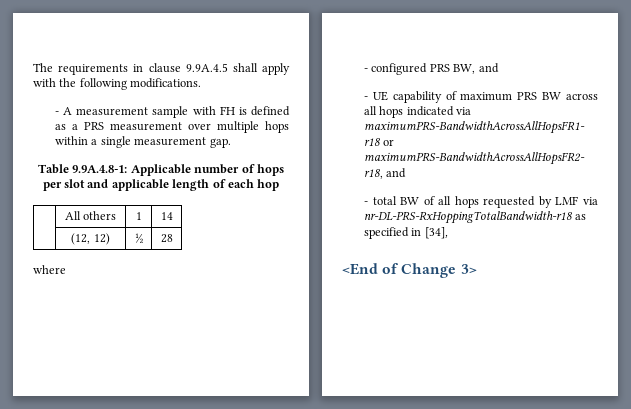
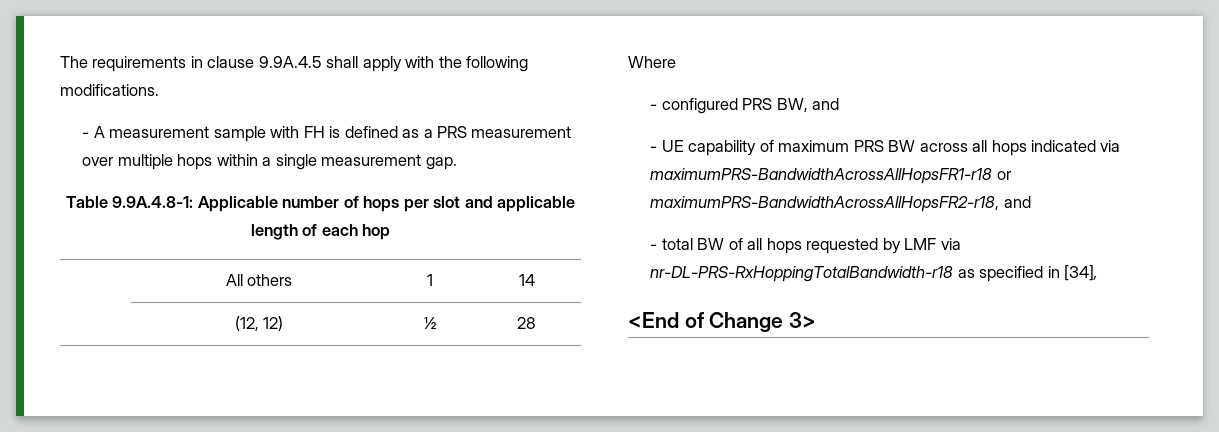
[33,265,66,274] where -> [628,56,676,68] Where

